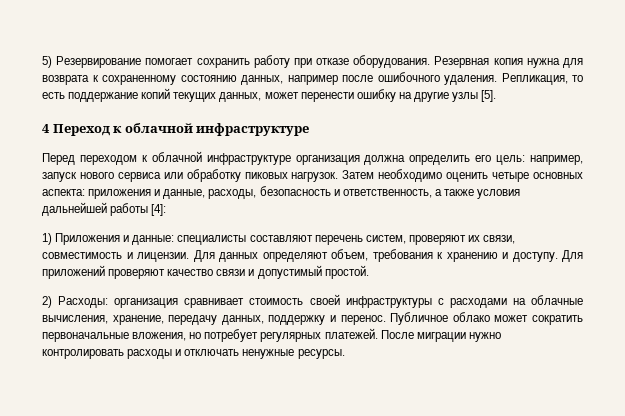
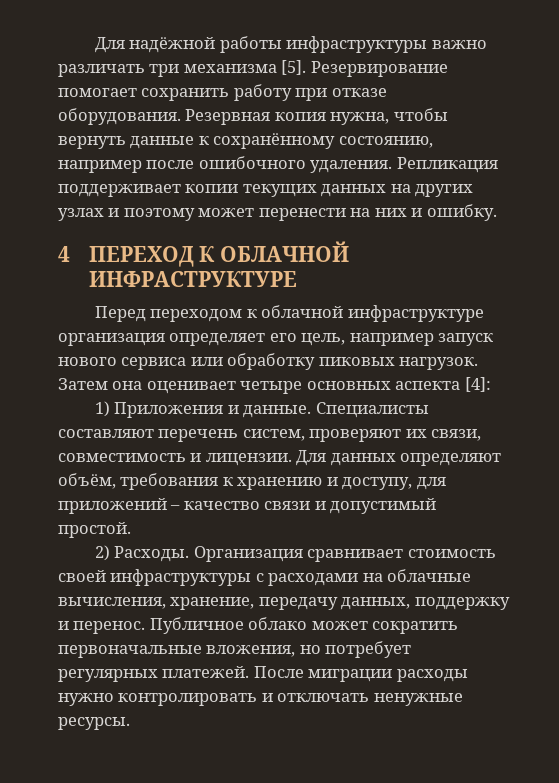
[42,56,52,68] 5) -> [94,36,487,53] [58,60,307,77] Для надёжной работы инфраструктуры важно различать три механизма [5].
[526,58,583,68] [42,72,583,85] [42,88,497,102] [42,123,310,136] нужна для возврата к сохраненному состоянию данных, например после ошибочного удаления. Репликация, то есть поддержание копий текущих данных, может перенести ошибку на другие узлы [5]. // 4 Переход к облачной инфраструктуре -> [330,108,448,125] [58,133,433,149] [58,156,498,173] [58,184,474,197] [58,204,497,221] [58,241,349,267] [88,271,297,287] нужна, чтобы вернуть данные к сохранённому состоянию, например после ошибочного удаления. Репликация поддерживает копии текущих данных на других узлах и поэтому может перенести на них и ошибку. // 4 ПЕРЕХОД К ОБЛАЧНОЙ ИНФРАСТРУКТУРЕ
[364,155,583,165] должна определить его цель: например, -> [169,333,434,346] определяет его цель, например
[378,169,583,182] [42,186,521,199] [42,202,149,216] необходимо оценить четыре основных аспекта: приложения и данные, расходы, безопасность и ответственность, а также условия дальнейшей работы -> [112,381,461,394] она оценивает четыре основных аспекта
[132,235,247,245] данные: cпециалисты -> [243,402,429,418] данные. Специалисты
[331,249,368,261] объем, -> [58,473,116,489] объём,
[512,250,583,262] [42,265,166,279] доступу. Для приложений проверяют -> [342,477,446,490] [58,498,181,514] доступу, для приложений –
[58,296,179,308] Расходы: организация -> [114,546,303,562] Расходы. Организация
(466, 337) none -> [396,669,468,682] расходы
[127,349,173,359] расходы -> (258, 699) none

